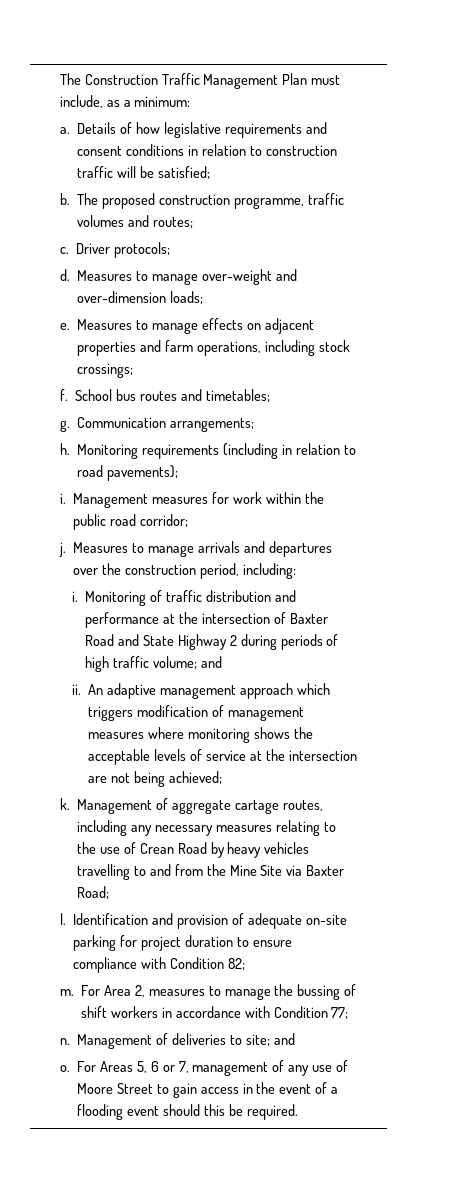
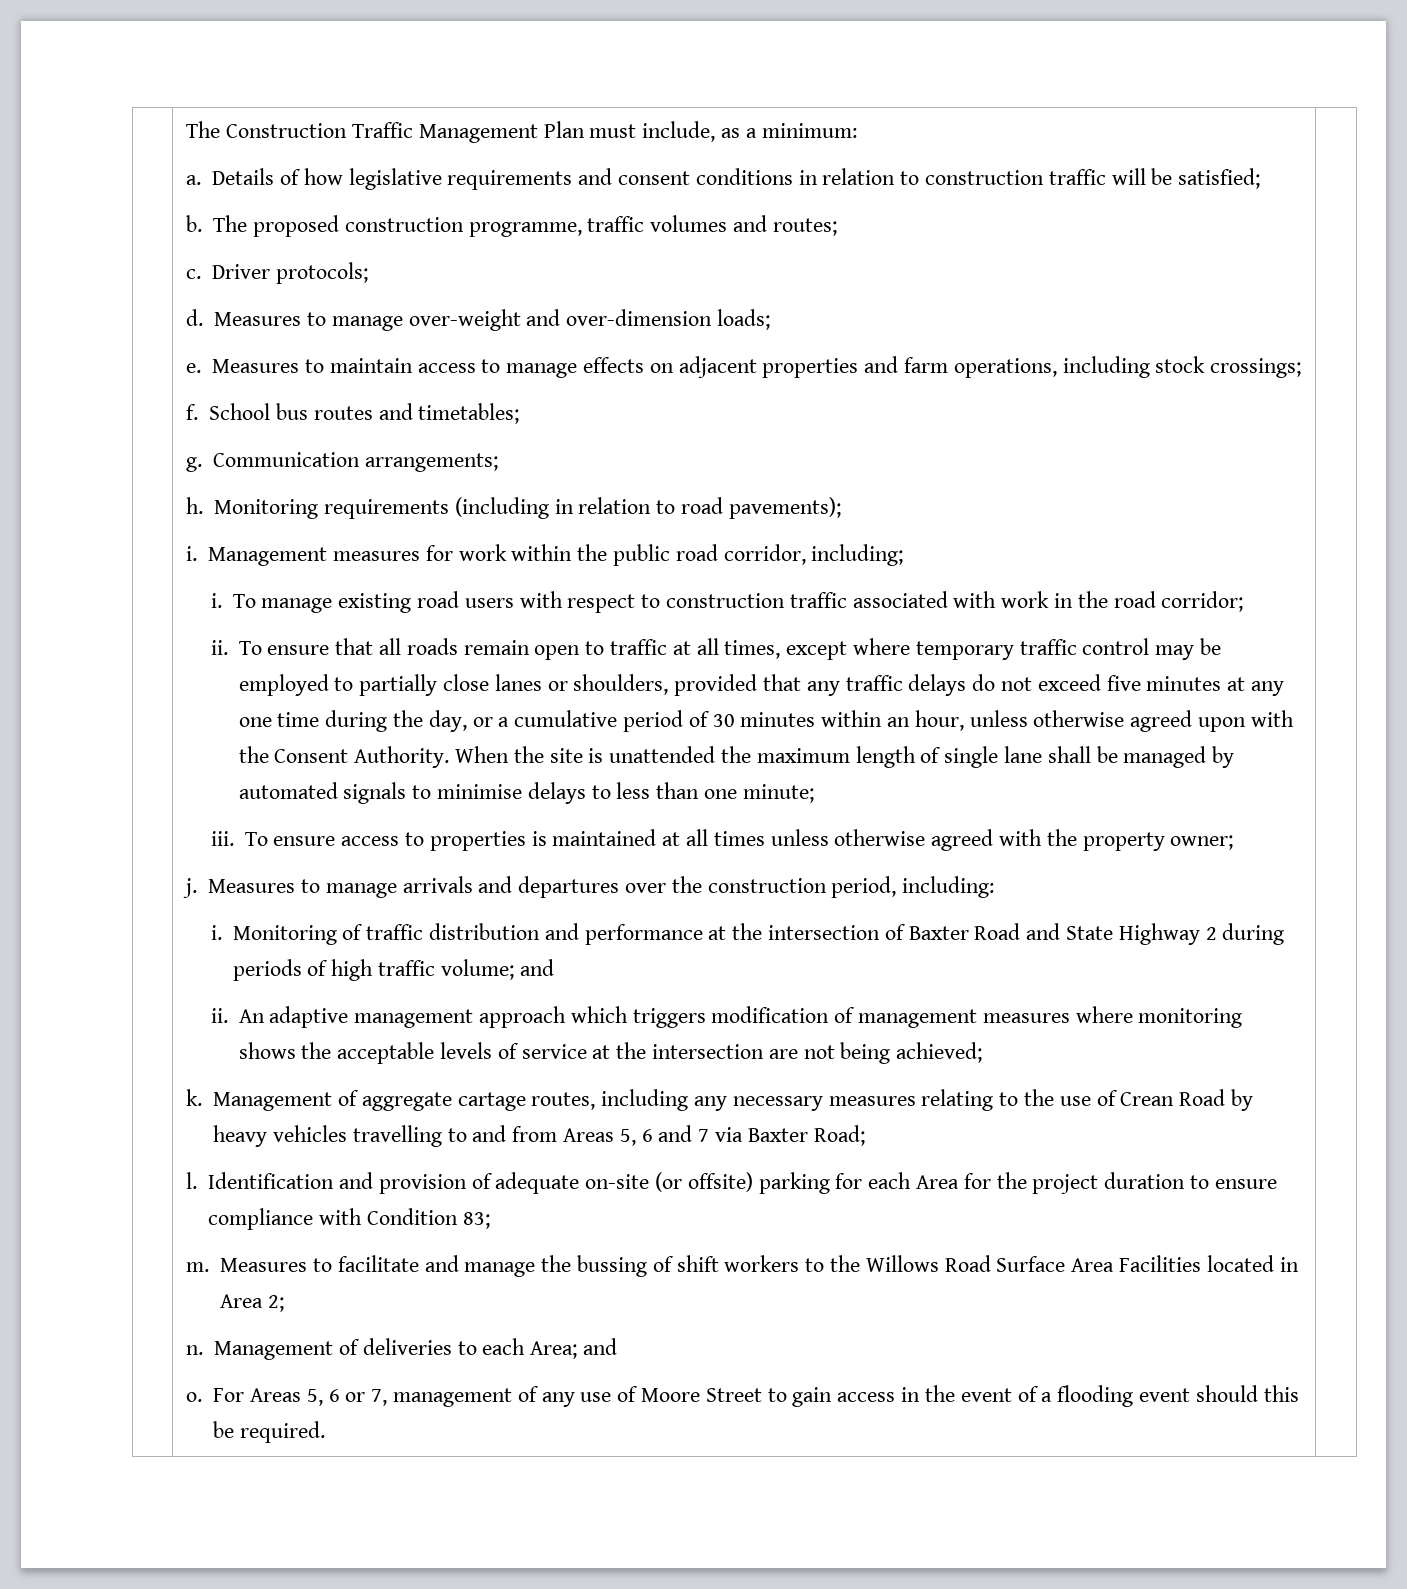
(148, 325) none -> [329,358,501,373] maintain access to
[139,514,188,527] corridor; -> [723,544,904,566] [210,591,1244,613] [210,638,1222,660] [238,674,1285,696] [238,710,1294,732] [238,746,1235,768] [238,782,814,804] [210,829,1234,851] corridor, including; // i. To manage existing road users with respect to construction traffic associated with work in the road corridor; // ii. To ensure that all roads remain open to traffic at all times, except where temporary traffic control may be employed to partially close lanes or shoulders, provided that any traffic delays do not exceed five minutes at any one time during the day, or a cumulative period of 30 minutes within an hour, unless otherwise agreed upon with the Consent Authority. When the site is unattended the maximum length of single lane shall be managed by automated signals to minimise delays to less than one minute; // iii. To ensure access to properties is maintained at all times unless otherwise agreed with the property owner;
[206,864,283,876] the Mine Site -> [563,1125,710,1146] Areas 5, 6 and 7
[72,935,137,951] parking for -> [655,1172,1027,1194] (or offsite) parking for each Area for the
[227,958,245,970] 82; -> [462,1212,490,1229] 83;
[80,985,221,997] For Area 2, measures to -> [220,1255,459,1272] Measures to facilitate and
[161,1006,349,1019] in accordance with Condition 77; -> [805,1255,1299,1272] [220,1294,285,1312] to the Willows Road Surface Area Facilities located in Area 2;
[245,1034,270,1046] site; -> [482,1338,578,1359] each Area;

